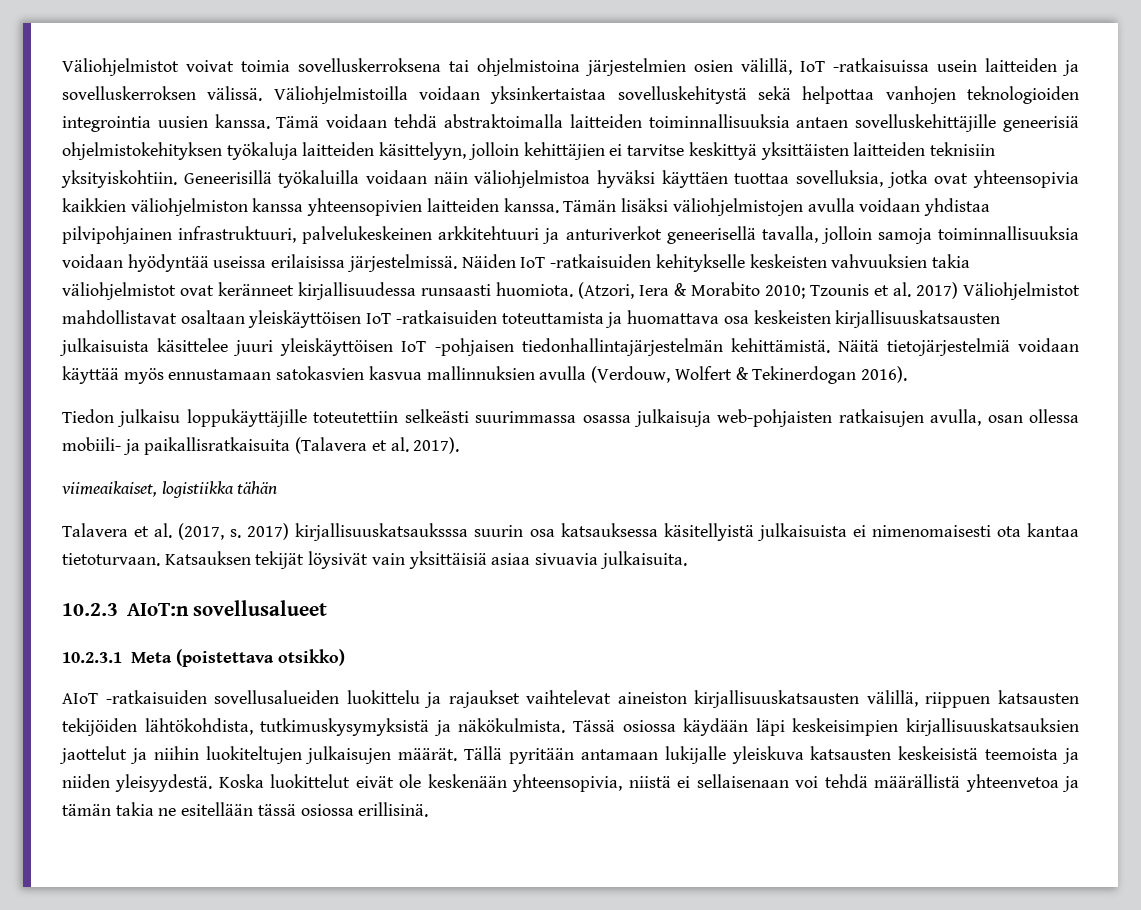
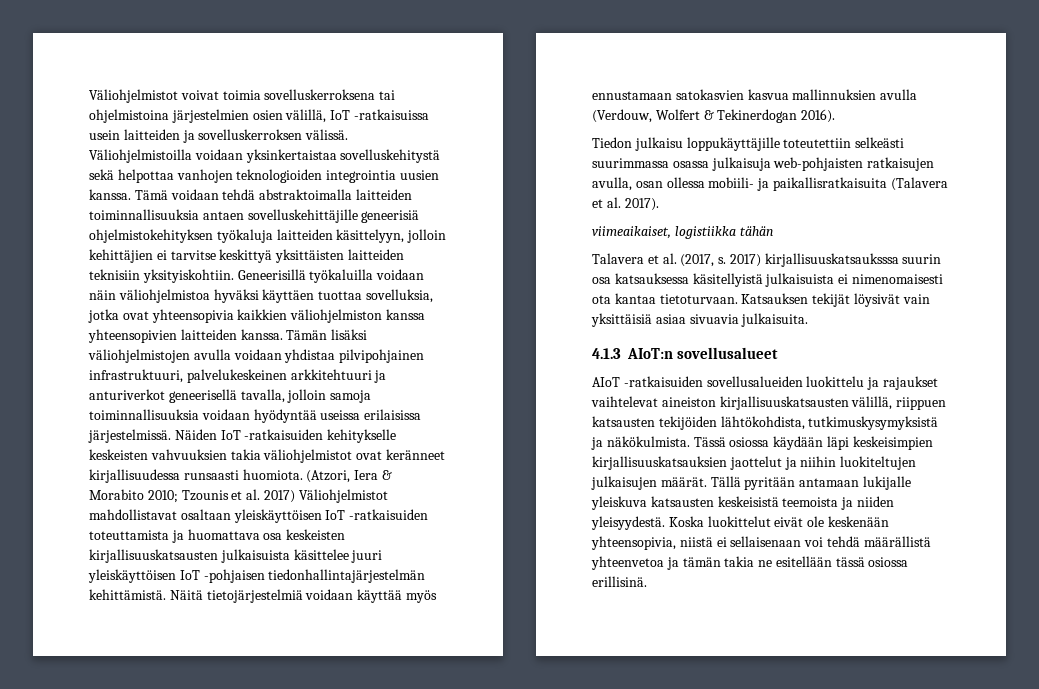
[62,603,118,616] 10.2.3 -> [592,348,621,359] 4.1.3
[62,649,345,667] // 10.2.3.1 Meta (poistettava otsikko) -> (779, 353) none

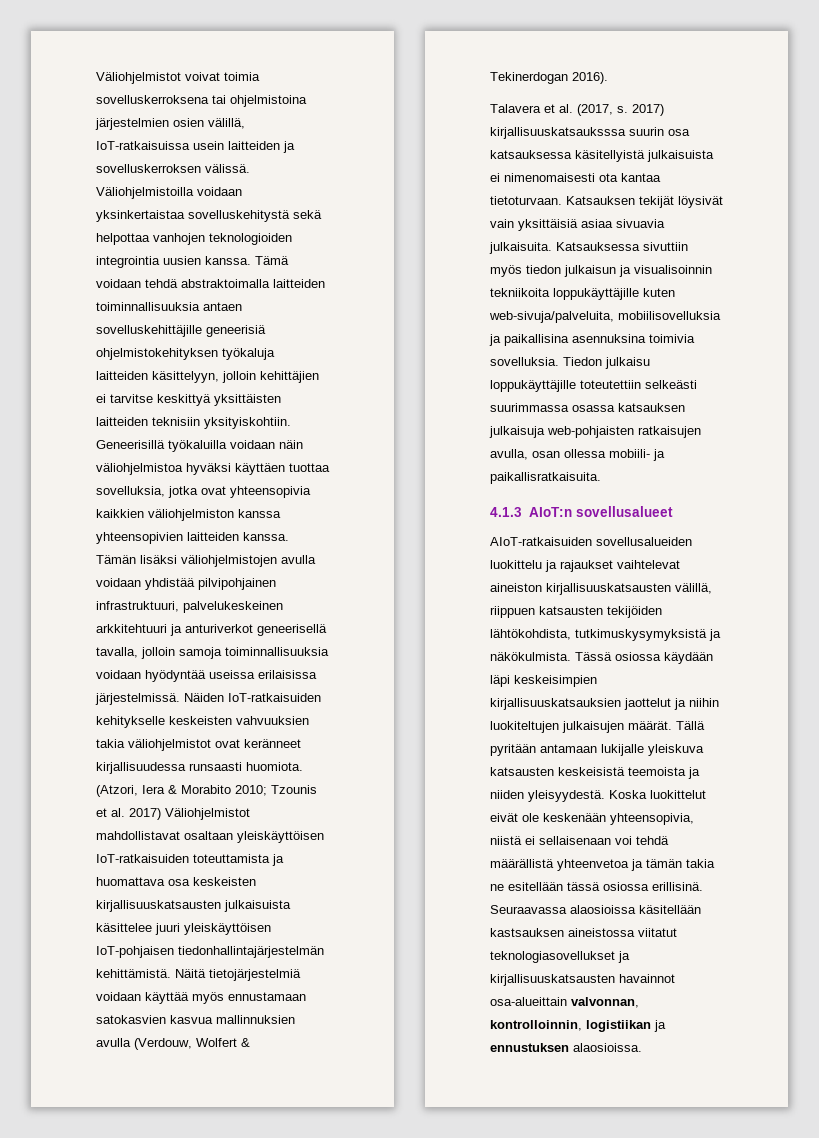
[330,109,429,120] IoT -ratkaisuissa -> [96,141,190,150] IoT-ratkaisuissa
[284,349,336,363] yhdistaa -> [145,578,195,590] yhdistää
[220,429,324,440] IoT -ratkaisuiden -> [228,693,321,702] IoT-ratkaisuiden
[325,509,429,520] IoT -ratkaisuiden -> [96,854,189,863] IoT-ratkaisuiden
[179,569,265,583] IoT -pohjaisen -> [96,946,174,958] IoT-pohjaisen
[592,137,905,151] [592,157,935,171] [592,177,948,191] [592,197,659,211] [592,226,773,239] // Tiedon julkaisu loppukäyttäjille toteutettiin selkeästi suurimmassa osassa julkaisuja web-pohjaisten ratkaisujen avulla, osan ollessa mobiili- ja paikallisratkaisuita (Talavera et al. 2017). // viimeaikaiset, logistiikka tähän -> (608, 78) none
(809, 320) none -> [556,242,688,251] [490,265,712,277] [490,288,675,300] [489,311,721,323] [489,334,695,346] [490,357,650,369] [490,380,697,392] [490,403,685,412] [489,426,701,438] [490,449,665,461] [490,472,601,484] Katsauksessa sivuttiin myös tiedon julkaisun ja visualisoinnin tekniikoita loppukäyttäjille kuten web-sivuja/palveluita, mobiilisovelluksia ja paikallisina asennuksina toimivia sovelluksia. Tiedon julkaisu loppukäyttäjille toteutettiin selkeästi suurimmassa osassa katsauksen julkaisuja web-pohjaisten ratkaisujen avulla, osan ollessa mobiili- ja paikallisratkaisuita.
[592,376,703,387] AIoT -ratkaisuiden -> [490,537,592,546] AIoT-ratkaisuiden
(647, 581) none -> [490,905,701,914] [490,928,677,937] [490,951,630,963] [490,974,675,986] [490,997,639,1008] [490,1020,666,1032] [490,1043,642,1052] Seuraavassa alaosioissa käsitellään kastsauksen aineistossa viitatut teknologiasovellukset ja kirjallisuuskatsausten havainnot osa-alueittain valvonnan, kontrolloinnin, logistiikan ja ennustuksen alaosioissa.

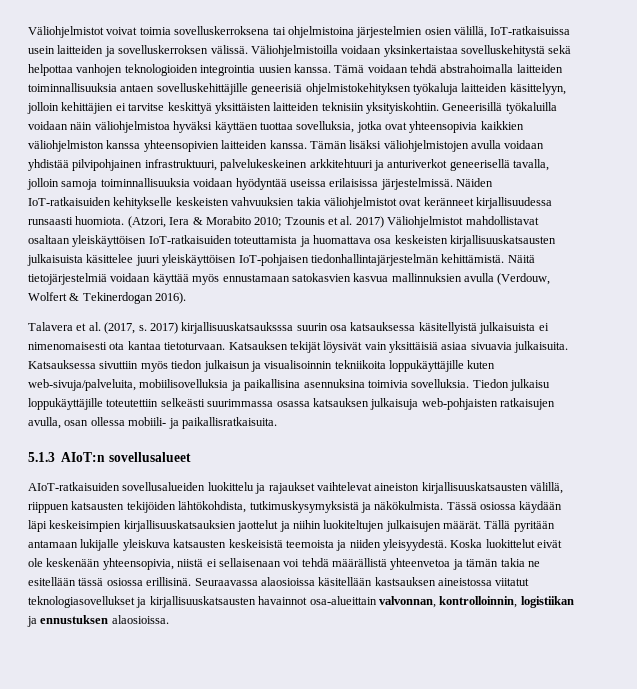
[181,279,270,288] abstraktoimalla -> [440,64,514,73] abstrahoimalla
[490,507,522,517] 4.1.3 -> [28,452,55,462] 5.1.3

